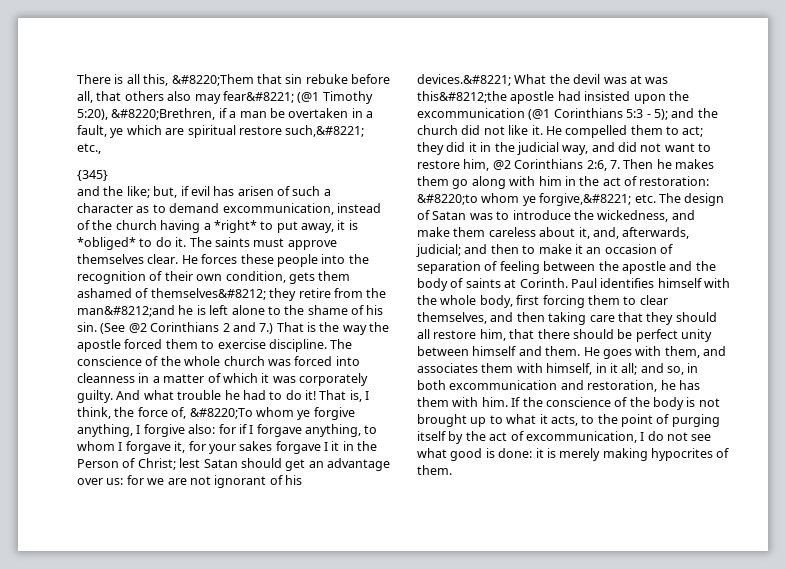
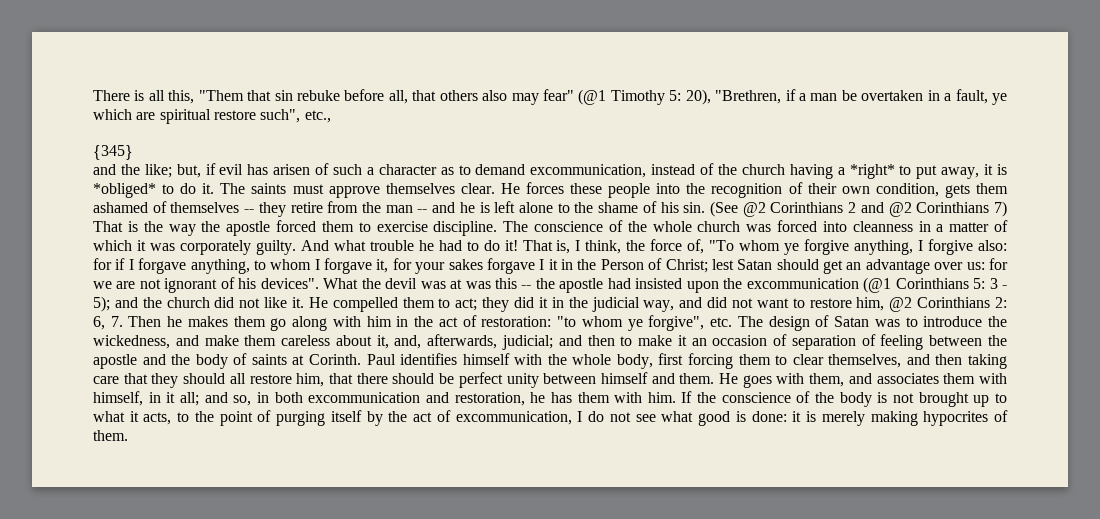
[171,74,254,86] &#8220;Them -> [198,90,244,101] "Them
[222,91,294,103] fear&#8221; -> [543,89,574,101] fear"
[77,108,216,120] 5:20), &#8220;Brethren, -> [669,89,782,105] 5: 20), "Brethren,
[285,125,365,137] such,&#8221; -> [260,109,301,123] such",
[150,288,266,300] themselves&#8212; -> [170,202,255,213] themselves --
[77,305,175,317] man&#8212;and -> [385,202,456,213] man -- and
[259,323,274,334] 7.) -> [888,201,1007,217] @2 Corinthians 7)
[189,408,253,419] &#8220;To -> [709,240,735,251] "To
[417,74,511,86] devices.&#8221; -> [260,278,319,289] devices".
[417,91,507,103] this&#8212;the -> [494,278,555,289] this -- the
[626,109,644,118] 5:3 -> [973,278,998,289] 5: 3
[586,160,607,171] 2:6, -> [994,297,1007,308] [93,316,105,330] 2: 6,
[417,193,632,206] &#8220;to whom ye forgive,&#8221; -> [557,315,705,331] "to whom ye forgive",

